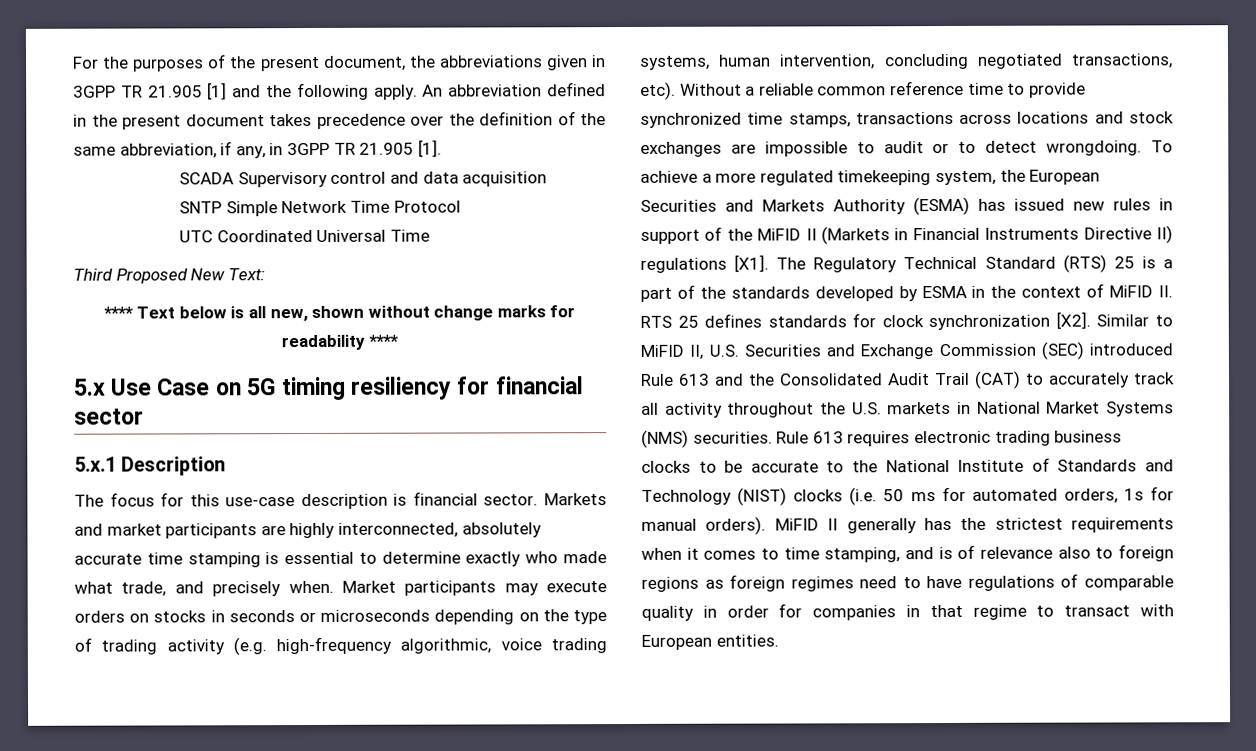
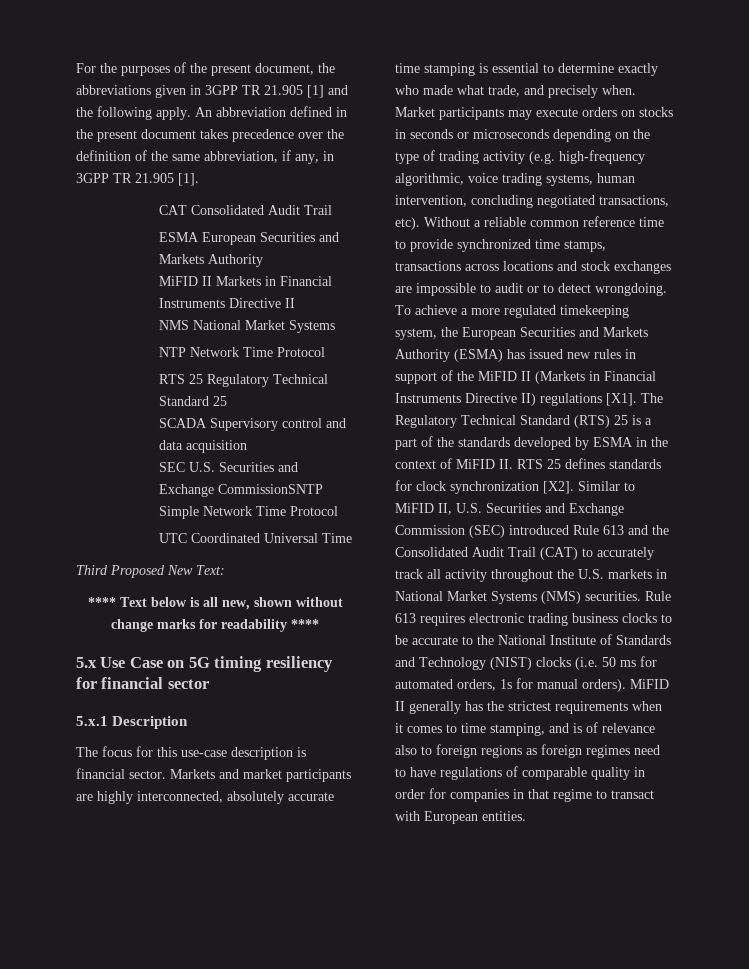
(442, 148) none -> [159,205,333,215] [159,232,340,245] [159,254,264,267] [159,276,333,286] [159,298,296,308] [159,320,336,333] [159,347,326,357] [159,374,329,387] [159,396,228,406] // CAT Consolidated Audit Trail // ESMA European Securities and Markets Authority // MiFID II Markets in Financial Instruments Directive II // NMS National Market Systems // NTP Network Time Protocol // RTS 25 Regulatory Technical Standard 25
[179,201,223,214] SNTP -> [159,462,299,472] [159,484,324,497] SEC U.S. Securities and Exchange CommissionSNTP

